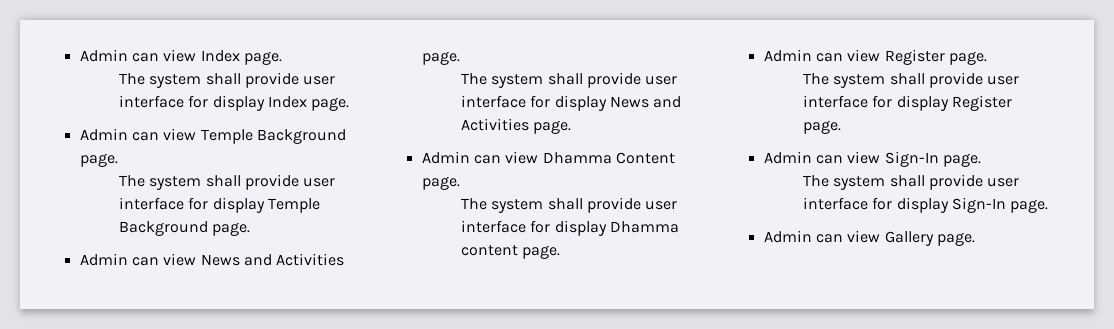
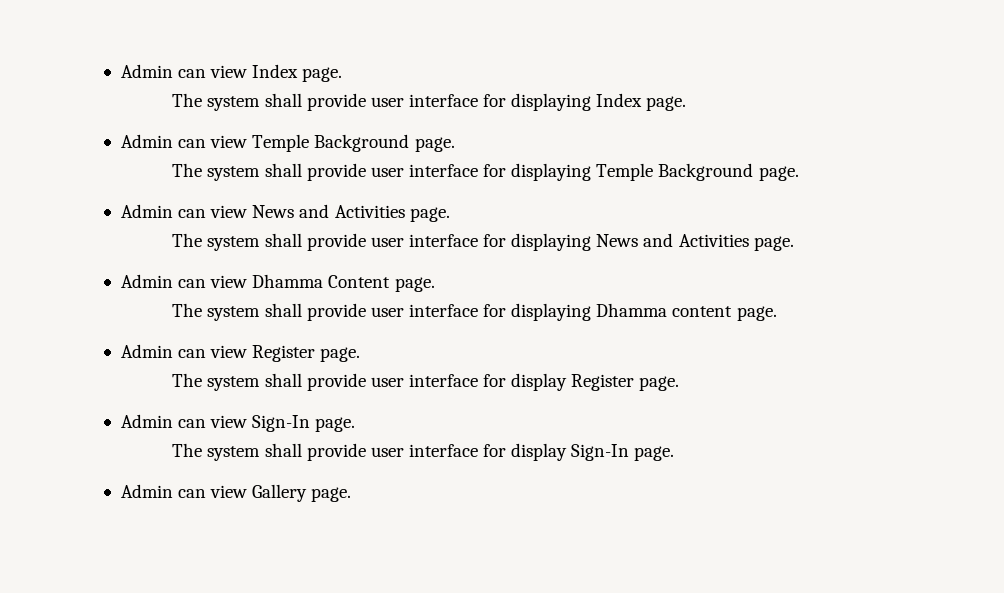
[212,95,265,111] display -> [511,93,592,111] displaying
[212,197,265,213] display -> [511,163,592,181] displaying
[554,95,607,111] display -> [511,233,592,251] displaying
[554,220,607,236] display -> [511,303,592,321] displaying

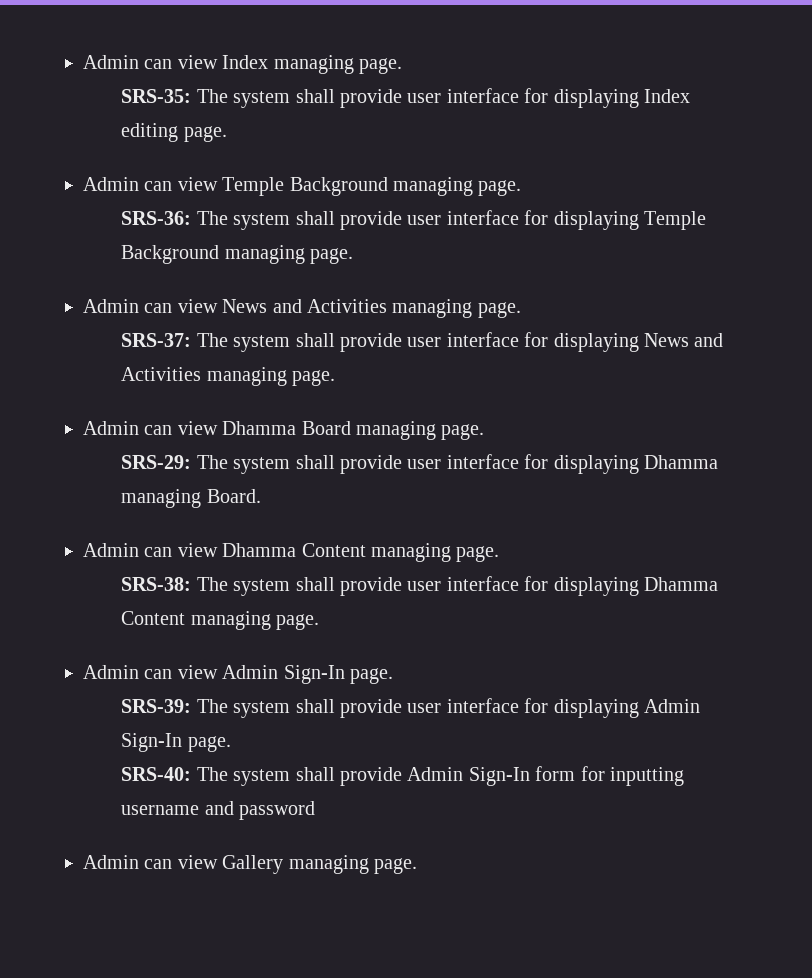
[302,67,343,82] page. // -> [273,55,402,74] [121,89,192,103] managing page. // SRS-35:
(643, 100) none -> [121,123,179,142] editing
[414,137,455,152] page. // -> [393,177,522,196] [121,211,192,225] managing page. // SRS-36:
(754, 172) none -> [224,245,305,264] managing
[409,207,450,222] page. // -> [392,299,521,318] [121,333,192,347] managing page. // SRS-37:
(749, 240) none -> [206,367,287,386] managing
[328,275,435,292] [172,303,777,321] [120,344,361,362] [172,373,680,391] [120,414,356,432] [172,443,675,461] Content page. // The system shall provide user interface for displaying Dhamma content page. // Admin can view Register page. // The system shall provide user interface for display Register page. // Admin can view Sign-In page. // The system shall provide user interface for display Sign-In page. -> [301,421,485,440] [121,454,718,474] [121,489,261,508] [83,543,500,562] [121,576,718,596] [121,611,320,630] [83,665,393,684] [121,698,700,718] [121,733,231,752] [121,766,684,786] [121,801,316,820] Board managing page. // SRS-29: The system shall provide user interface for displaying Dhamma managing Board. // Admin can view Dhamma Content managing page. // SRS-38: The system shall provide user interface for displaying Dhamma Content managing page. // Admin can view Admin Sign-In page. // SRS-39: The system shall provide user interface for displaying Admin Sign-In page. // SRS-40: The system shall provide Admin Sign-In form for inputting username and password
(308, 493) none -> [288,855,369,874] managing

